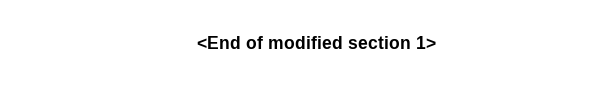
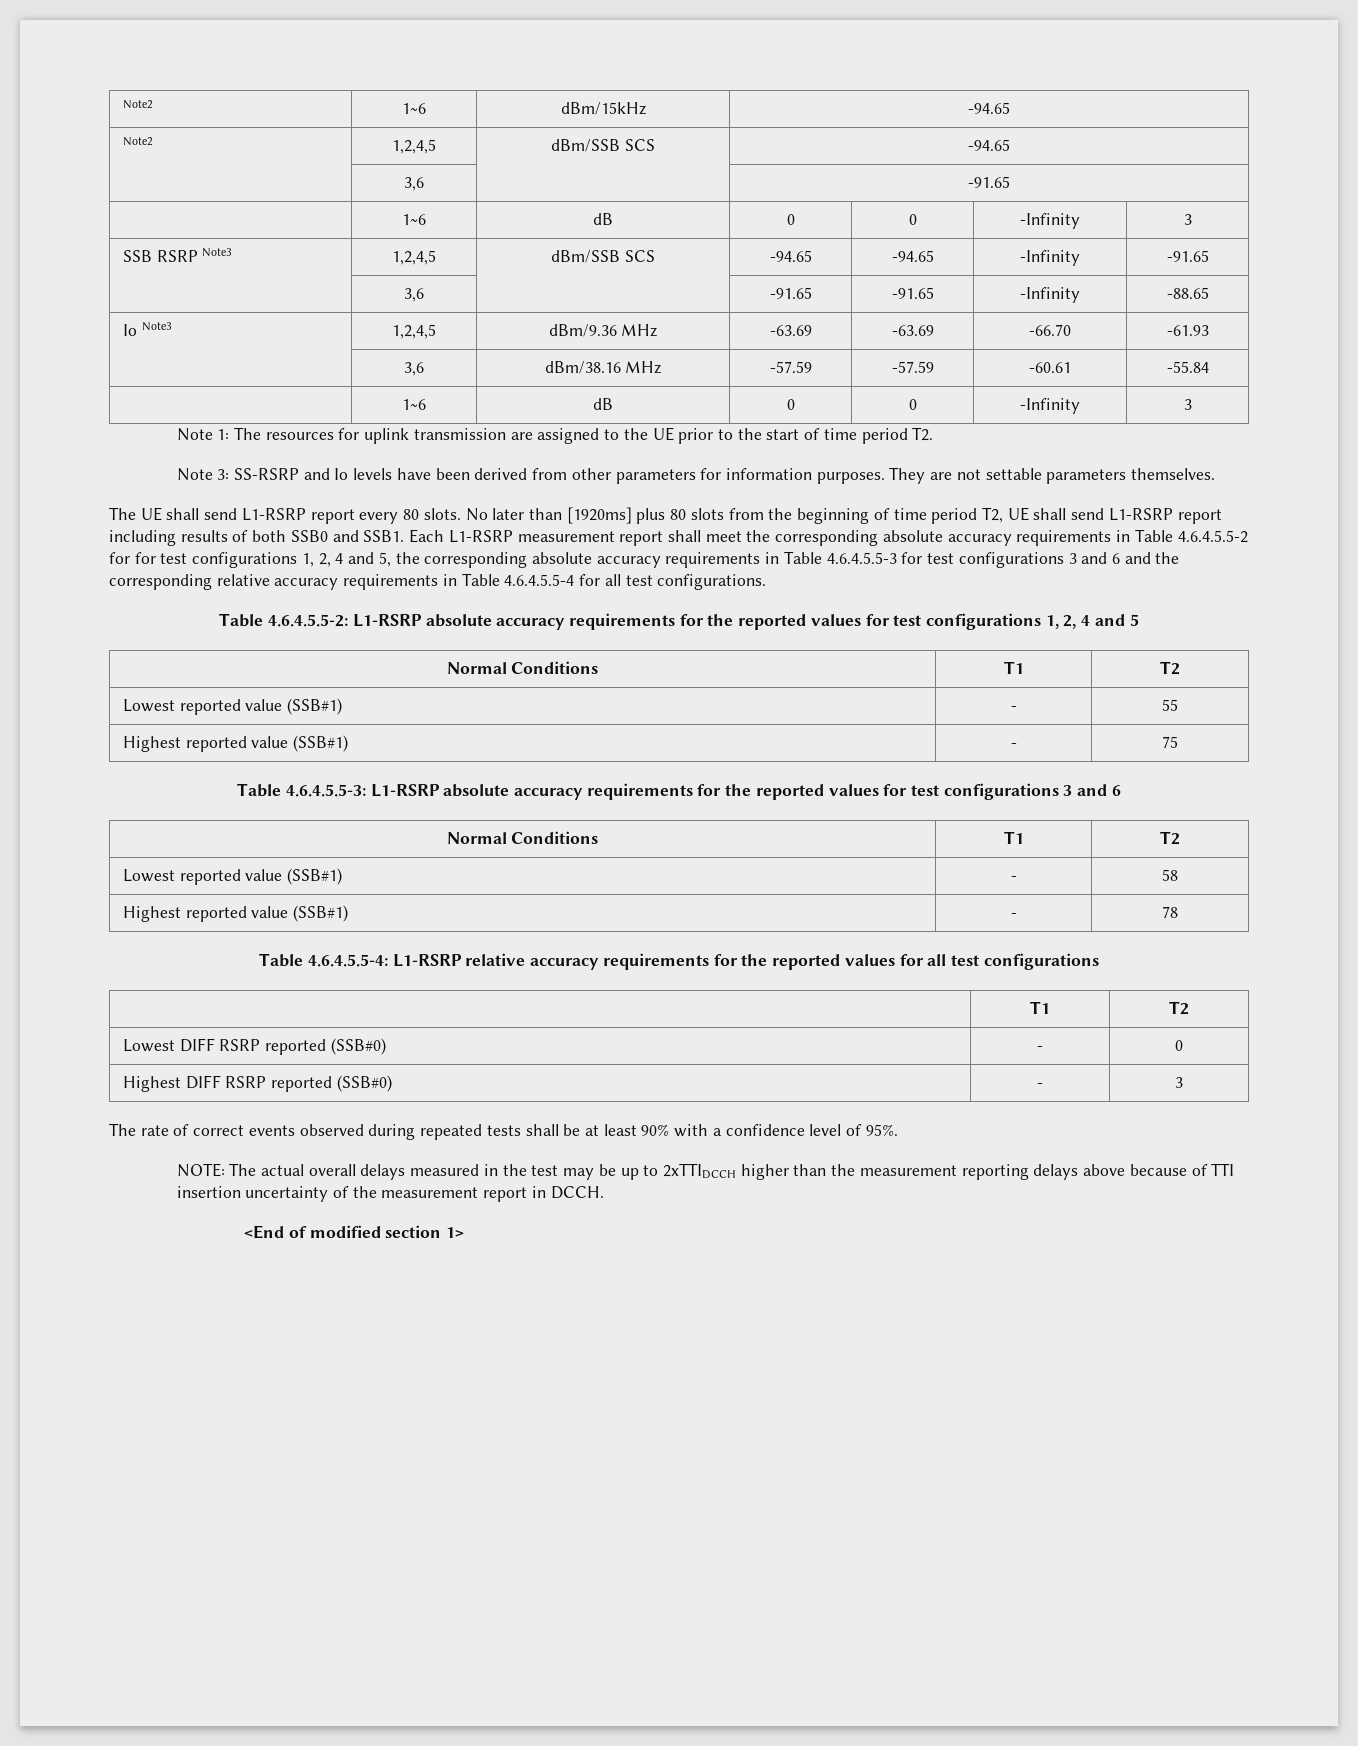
(196, 42) none -> [122,100,153,109] [402,103,426,114] [560,102,646,115] [968,102,1010,114] [122,137,153,146] [392,139,436,154] [551,139,655,152] [968,139,1010,151] [404,177,424,191] [968,176,1010,188] [402,214,426,225] [593,213,613,225] [786,214,795,225] [908,214,917,225] [1020,213,1080,229] [1183,214,1192,225] [122,248,233,262] [392,250,436,265] [551,250,655,263] [769,250,812,262] [891,250,934,262] [1020,250,1080,266] [1166,250,1209,262] [404,288,424,302] [769,287,812,299] [891,287,934,299] [1020,287,1080,303] [1166,287,1209,299] [122,322,172,336] [392,324,436,339] [548,324,658,337] [769,325,812,336] [891,325,934,336] [1029,324,1071,336] [1166,325,1209,336] [404,362,424,376] [544,361,662,374] [769,361,812,373] [891,361,934,373] [1029,362,1071,373] [1166,361,1209,373] [402,399,426,410] [593,398,613,410] [786,399,795,410] [908,399,917,410] [1020,398,1080,414] [1183,399,1192,410] [176,427,934,444] [176,467,1216,484] [109,507,1222,524] [109,529,1248,546] [109,551,1180,568] [109,573,767,590] [219,613,1139,630] [446,661,599,674] [1003,661,1024,674] [1160,661,1180,675] [122,698,343,715] [1010,706,1017,711] [1162,699,1178,711] [122,735,349,752] [1010,743,1017,748] [1162,736,1178,748] [237,783,1121,800] [446,831,599,844] [1003,831,1024,844] [1160,831,1180,845] [122,868,343,885] [1010,876,1017,881] [1162,869,1178,881] [122,905,349,922] [1010,913,1017,918] [1162,906,1178,918] [259,953,1099,970] [1030,1001,1050,1014] [1169,1001,1189,1015] [122,1038,386,1055] [1037,1046,1043,1051] [1175,1040,1183,1051] [122,1075,392,1092] [1037,1083,1043,1088] [1175,1077,1183,1088] [109,1123,898,1140] [176,1163,1235,1180] [176,1186,604,1202] Note2 | 1~6 | dBm/15kHz | -94.65 // Note2 | 1,2,4,5 | dBm/SSB SCS | -94.65 // | 3,6 | | -91.65 // | 1~6 | dB | 0 | 0 | -Infinity | 3 // SSB RSRP Note3 | 1,2,4,5 | dBm/SSB SCS | -94.65 | -94.65 | -Infinity | -91.65 // | 3,6 | | -91.65 | -91.65 | -Infinity | -88.65 // Io Note3 | 1,2,4,5 | dBm/9.36 MHz | -63.69 | -63.69 | -66.70 | -61.93 // | 3,6 | dBm/38.16 MHz | -57.59 | -57.59 | -60.61 | -55.84 // | 1~6 | dB | 0 | 0 | -Infinity | 3 // Note 1: The resources for uplink transmission are assigned to the UE prior to the start of time period T2. // Note 3: SS-RSRP and Io levels have been derived from other parameters for information purposes. They are not settable parameters themselves. // The UE shall send L1-RSRP report every 80 slots. No later than [1920ms] plus 80 slots from the beginning of time period T2, UE shall send L1-RSRP report including results of both SSB0 and SSB1. Each L1-RSRP measurement report shall meet the corresponding absolute accuracy requirements in Table 4.6.4.5.5-2 for for test configurations 1, 2, 4 and 5, the corresponding absolute accuracy requirements in Table 4.6.4.5.5-3 for test configurations 3 and 6 and the corresponding relative accuracy requirements in Table 4.6.4.5.5-4 for all test configurations. // Table 4.6.4.5.5-2: L1-RSRP absolute accuracy requirements for the reported values for test configurations 1, 2, 4 and 5 // Normal Conditions | T1 | T2 // Lowest reported value (SSB#1) | - | 55 // Highest reported value (SSB#1) | - | 75 // Table 4.6.4.5.5-3: L1-RSRP absolute accuracy requirements for the reported values for test configurations 3 and 6 // Normal Conditions | T1 | T2 // Lowest reported value (SSB#1) | - | 58 // Highest reported value (SSB#1) | - | 78 // Table 4.6.4.5.5-4: L1-RSRP relative accuracy requirements for the reported values for all test configurations // | T1 | T2 // Lowest DIFF RSRP reported (SSB#0) | - | 0 // Highest DIFF RSRP reported (SSB#0) | - | 3 // The rate of correct events observed during repeated tests shall be at least 90% with a confidence level of 95%. // NOTE: The actual overall delays measured in the test may be up to 2xTTIDCCH higher than the measurement reporting delays above because of TTI insertion uncertainty of the measurement report in DCCH. //

